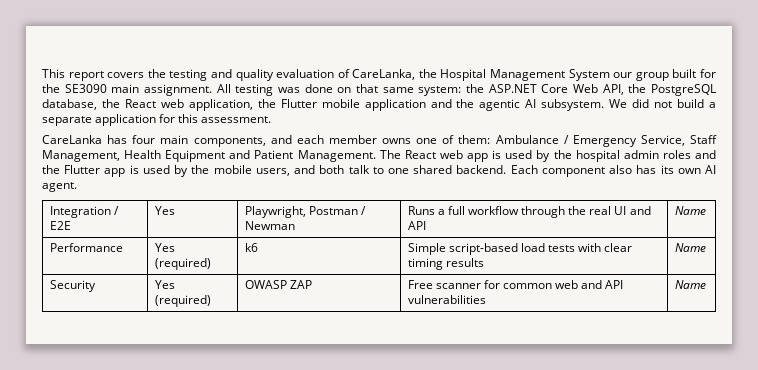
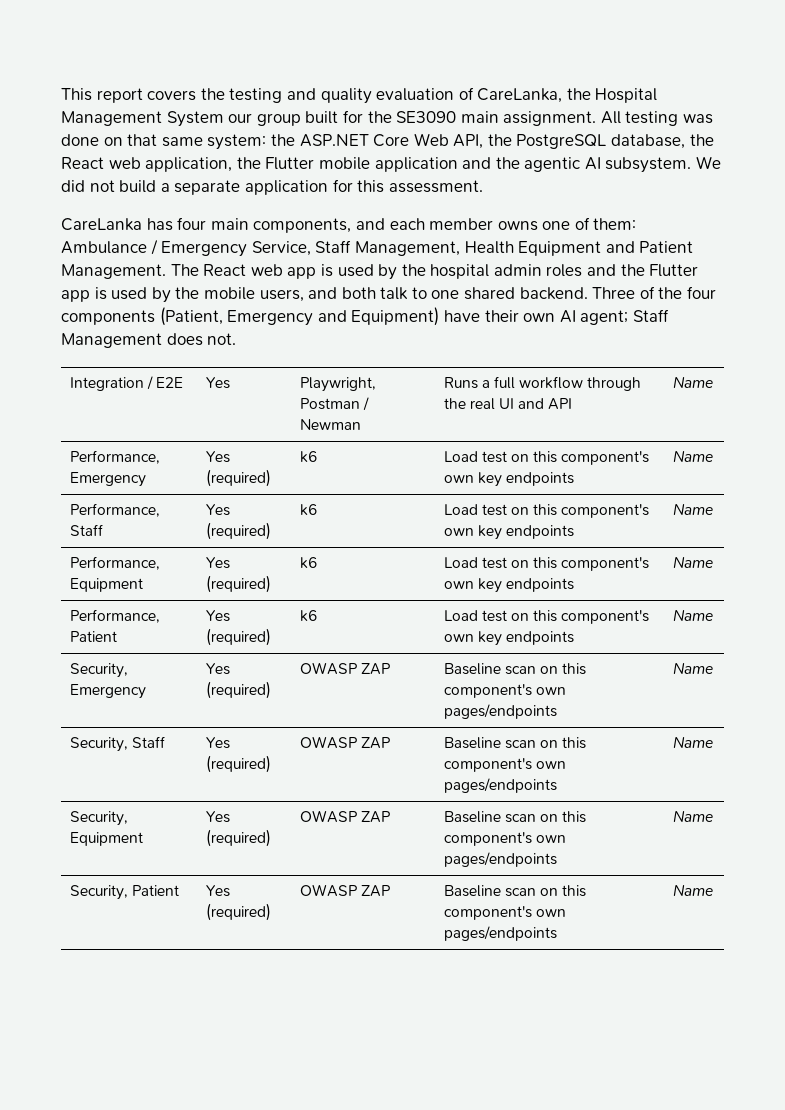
[510,165,717,177] [42,182,77,192] Each component also has its own AI agent. -> [592,286,717,299] [61,307,669,326] [61,333,237,348] Three of the four components (Patient, Emergency and Equipment) have their own AI agent; Staff Management does not.
[49,243,123,252] [154,243,175,252] [154,258,211,270] [244,243,258,252] [407,243,633,255] [407,258,484,270] [674,243,706,252] [49,280,96,292] [154,280,175,289] [154,295,211,307] [244,280,312,289] [407,280,624,289] [407,295,486,304] Performance | Yes (required) | k6 | Simple script-based load tests with clear timing results | Name // Security | Yes (required) | OWASP ZAP | Free scanner for common web and API vulnerabilities -> [69,450,160,464] [69,472,146,487] [205,451,230,463] [205,469,271,487] [299,451,317,463] [443,451,650,465] [443,472,574,487] [672,450,713,463] [69,503,160,517] [69,524,103,536] [205,504,230,516] [205,522,271,540] [299,504,317,516] [443,504,650,518] [443,525,574,540] [672,503,713,516] [69,556,160,570] [69,578,143,592] [205,557,230,569] [205,575,271,593] [299,557,317,569] [443,557,650,571] [443,578,574,593] [672,556,713,569] [69,609,160,623] [69,631,117,642] [205,610,230,622] [205,628,271,646] [299,610,317,622] [443,610,650,624] [443,631,574,646] [672,609,713,622] [69,663,128,678] [69,684,146,699] [205,663,230,675] [205,681,271,699] [299,662,390,675] [443,663,587,675] [443,684,566,698] [443,704,557,719] [672,662,713,675] [69,736,165,752] [205,737,230,749] [205,755,271,773] [299,736,390,749] [443,737,587,749] [443,758,566,772] [443,778,557,793] [672,736,713,749] [69,811,128,826] [69,832,143,846] [205,811,230,823] [205,829,271,847] [299,810,390,823] [443,811,587,823] [443,832,566,846] [443,852,557,867] [672,810,713,823] [69,885,179,900] [205,885,230,897] [205,903,271,921] [299,884,390,897] [443,885,587,897] [443,906,566,920] [443,926,557,941] Performance, Emergency | Yes (required) | k6 | Load test on this component's own key endpoints | Name // Performance, Staff | Yes (required) | k6 | Load test on this component's own key endpoints | Name // Performance, Equipment | Yes (required) | k6 | Load test on this component's own key endpoints | Name // Performance, Patient | Yes (required) | k6 | Load test on this component's own key endpoints | Name // Security, Emergency | Yes (required) | OWASP ZAP | Baseline scan on this component's own pages/endpoints | Name // Security, Staff | Yes (required) | OWASP ZAP | Baseline scan on this component's own pages/endpoints | Name // Security, Equipment | Yes (required) | OWASP ZAP | Baseline scan on this component's own pages/endpoints | Name // Security, Patient | Yes (required) | OWASP ZAP | Baseline scan on this component's own pages/endpoints

